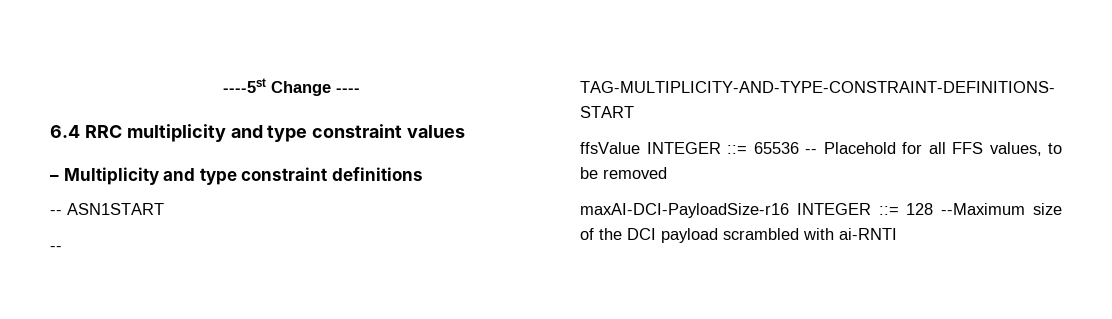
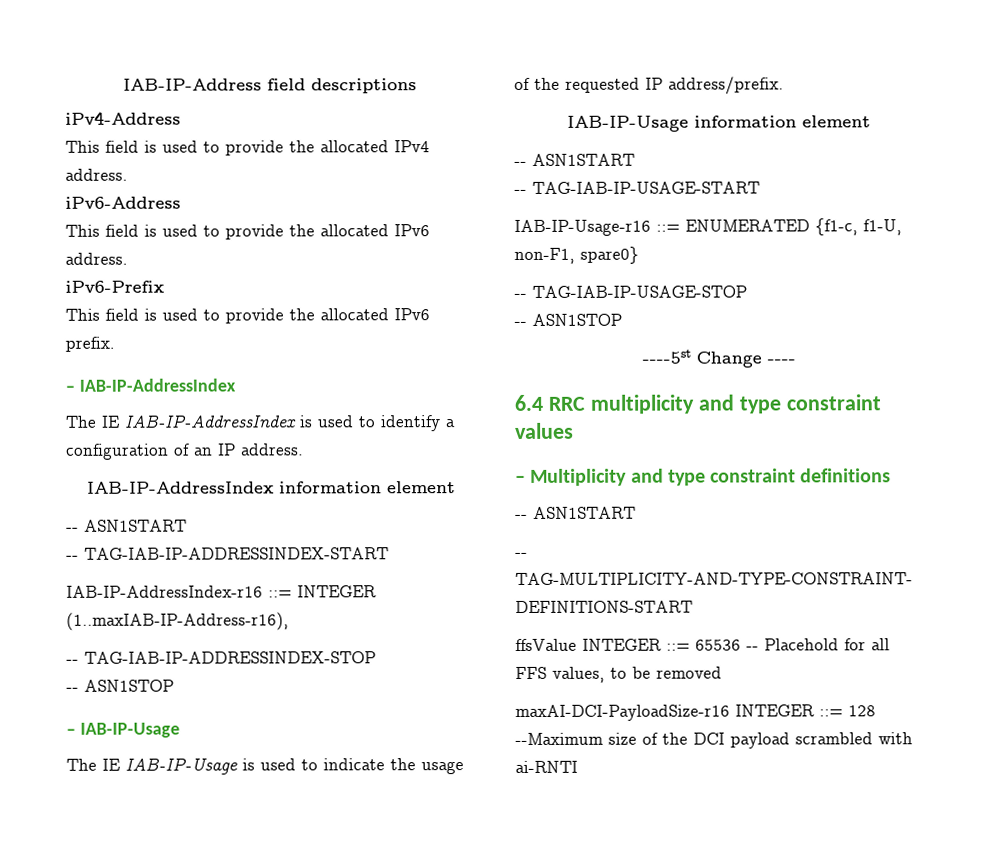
(222, 85) none -> [123,78,417,94] [65,111,181,125] [65,140,430,156] [65,168,128,181] [65,196,181,209] [65,224,430,240] [65,252,128,265] [65,280,165,293] [65,308,430,324] [65,336,115,352] [65,378,236,392] [65,414,456,432] [66,443,304,460] [86,481,456,494] [66,519,187,532] [66,547,389,560] [66,585,377,598] [66,612,289,631] [66,651,376,664] [66,679,174,692] [66,722,180,738] [66,757,464,775] [514,76,784,95] [567,115,871,132] [514,153,635,166] [514,181,760,194] [514,218,902,236] [514,246,639,264] [514,285,747,298] [514,313,622,326] IAB-IP-Address field descriptions // iPv4-Address // This field is used to provide the allocated IPv4 address. // iPv6-Address // This field is used to provide the allocated IPv6 address. // iPv6-Prefix // This field is used to provide the allocated IPv6 prefix. // – IAB-IP-AddressIndex // The IE IAB-IP-AddressIndex is used to identify a configuration of an IP address. // IAB-IP-AddressIndex information element // -- ASN1START // -- TAG-IAB-IP-ADDRESSINDEX-START // IAB-IP-AddressIndex-r16 ::= INTEGER (1..maxIAB-IP-Address-r16), // -- TAG-IAB-IP-ADDRESSINDEX-STOP // -- ASN1STOP // – IAB-IP-Usage // The IE IAB-IP-Usage is used to indicate the usage of the requested IP address/prefix. // IAB-IP-Usage information element // -- ASN1START // -- TAG-IAB-IP-USAGE-START // IAB-IP-Usage-r16 ::= ENUMERATED {f1-c, f1-U, non-F1, spare0} // -- TAG-IAB-IP-USAGE-STOP // -- ASN1STOP //

